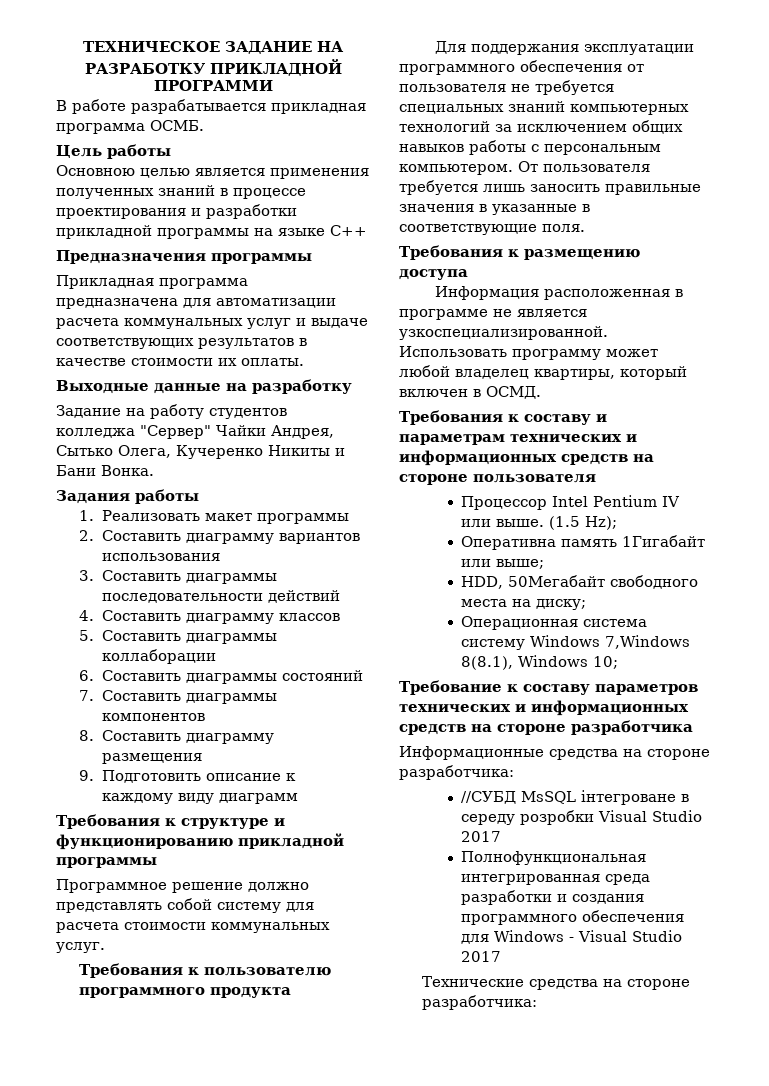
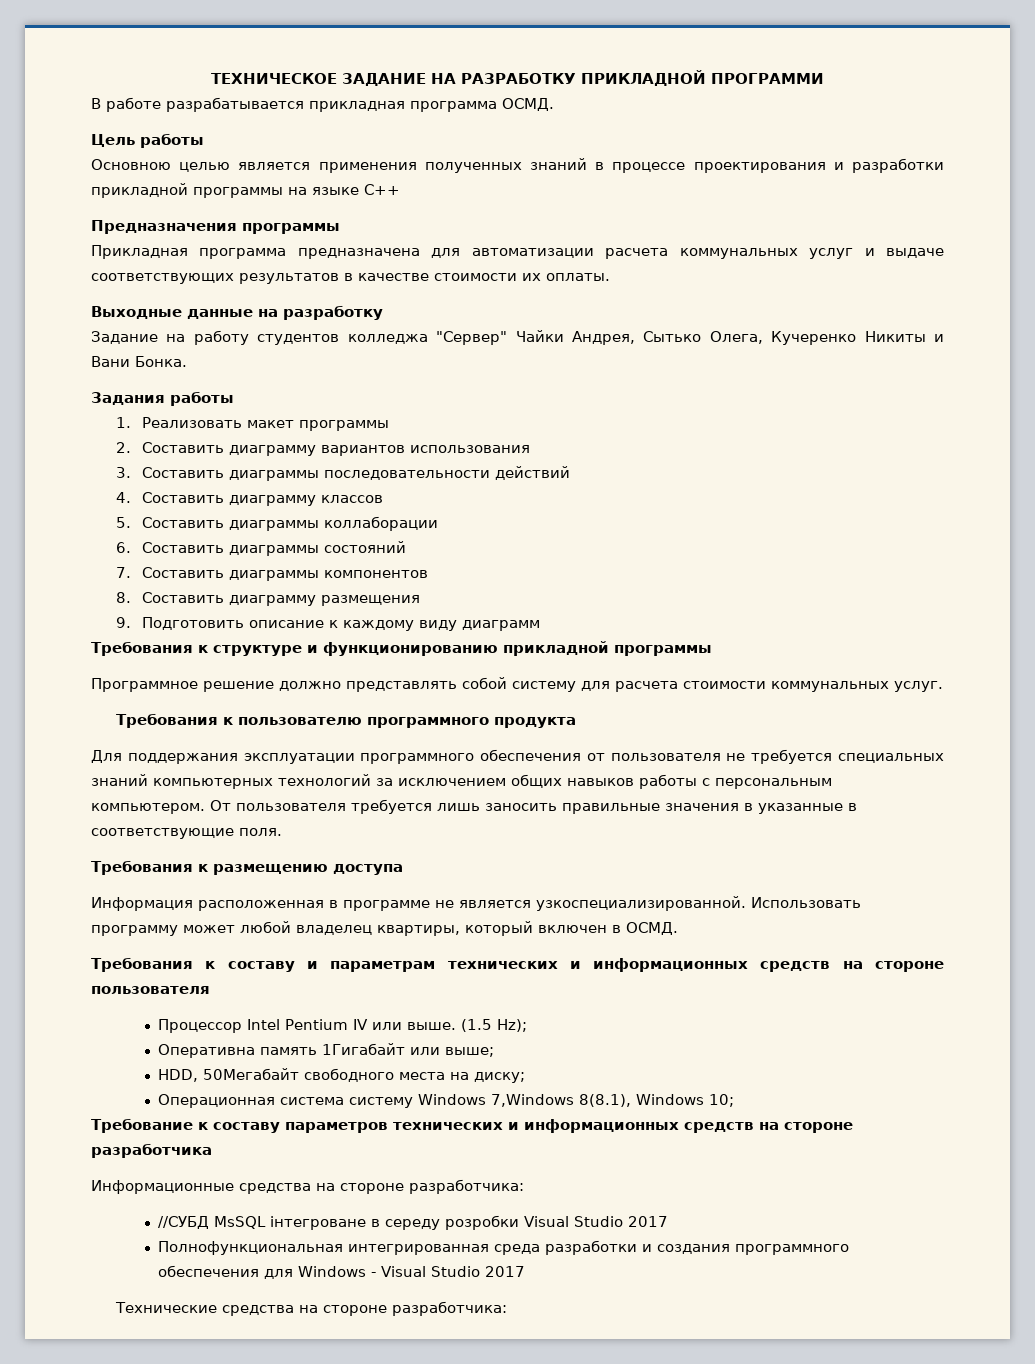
[150,120,204,131] ОСМБ. -> [502,98,554,111] ОСМД.
[56,465,154,476] Бани Вонка. -> [91,356,187,367] Вани Бонка.

